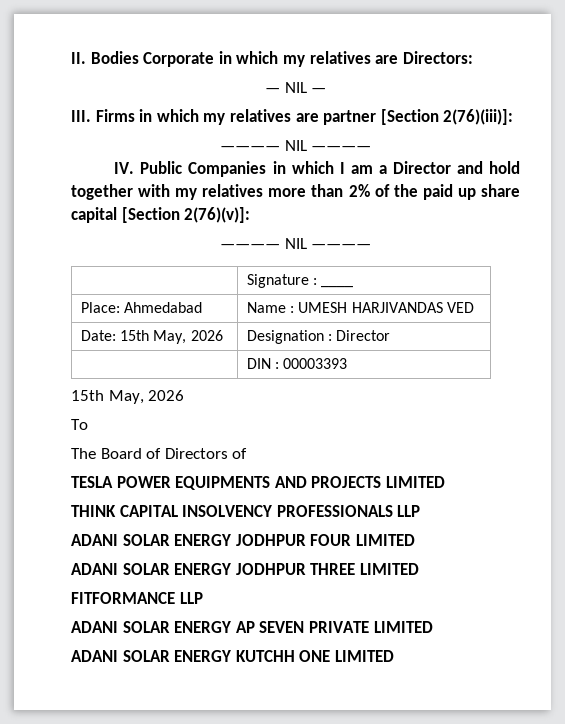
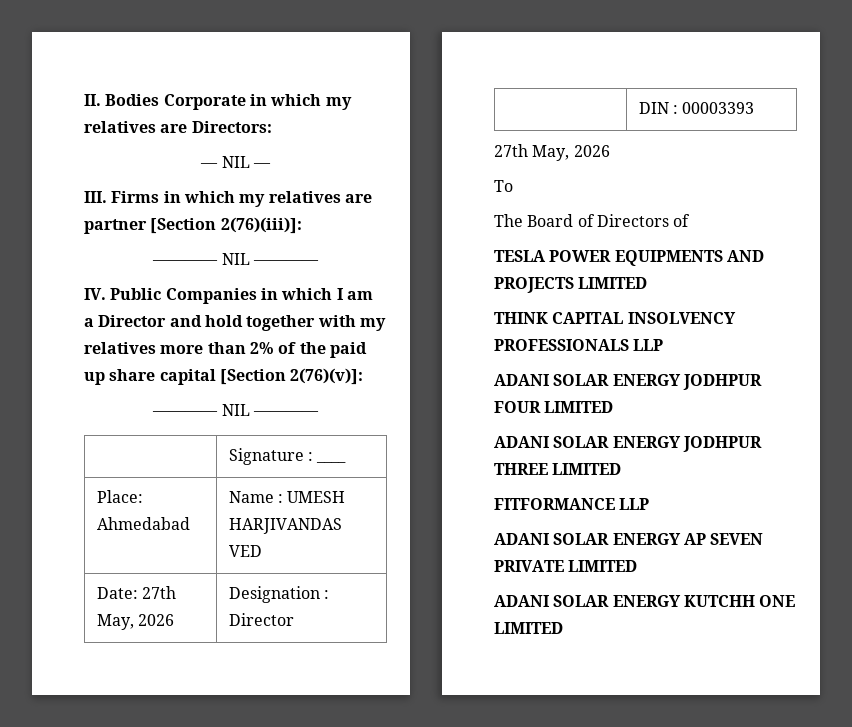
[120,330,150,341] 15th -> [141,586,176,599] 27th
[71,390,104,401] 15th -> [494,144,528,157] 27th

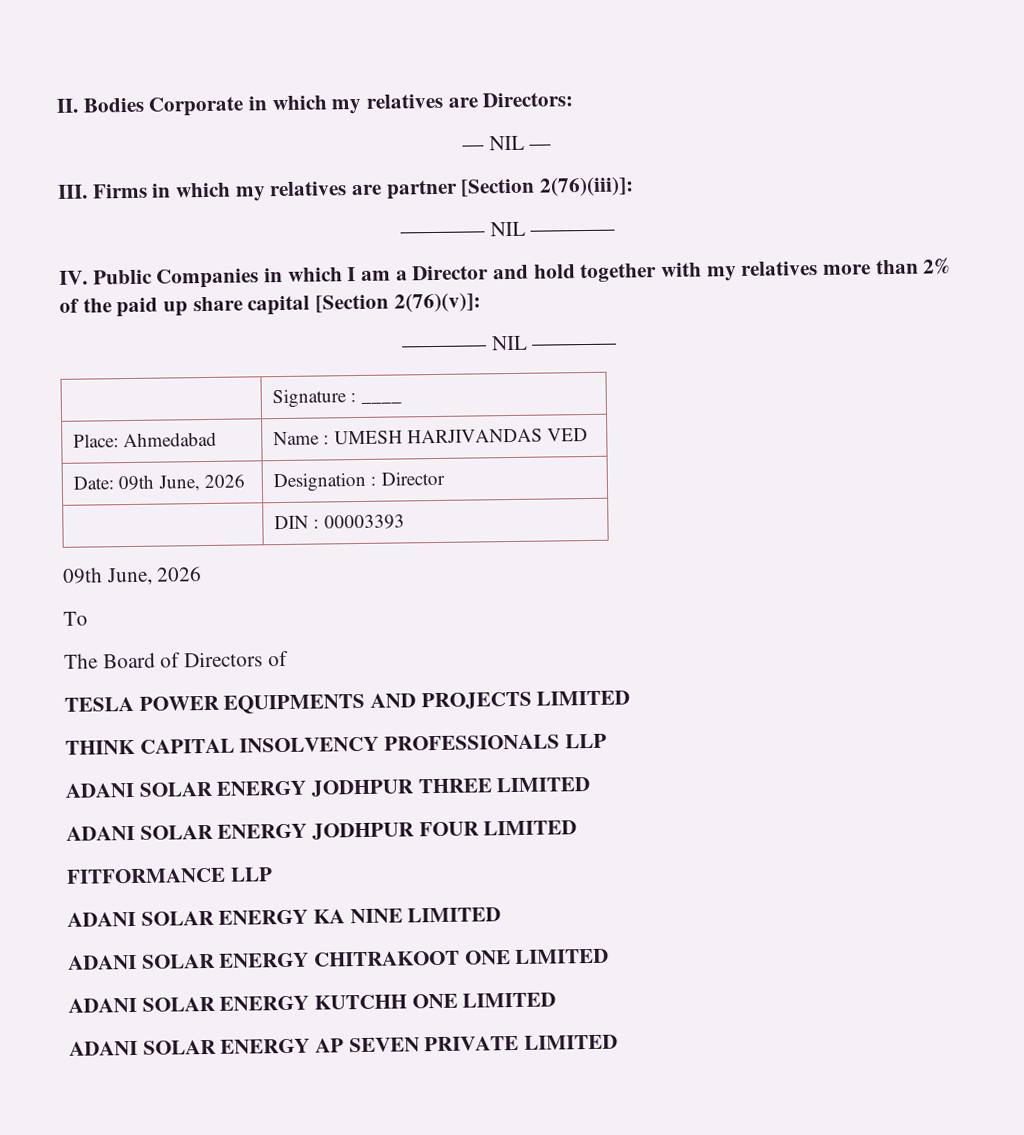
[141,586,176,599] [96,614,134,630] 27th May, -> [118,474,200,492] 09th June,
[494,144,570,161] 27th May, -> [62,567,153,586] 09th June,
[494,401,541,413] FOUR -> [417,778,492,794] THREE
[494,463,548,475] THREE -> [418,821,480,837] FOUR
[683,533,764,545] [494,560,564,572] AP SEVEN PRIVATE -> [313,907,502,924] [68,950,511,970] KA NINE LIMITED // ADANI SOLAR ENERGY CHITRAKOOT ONE
(563, 628) none -> [69,1034,619,1056] // ADANI SOLAR ENERGY AP SEVEN PRIVATE LIMITED

